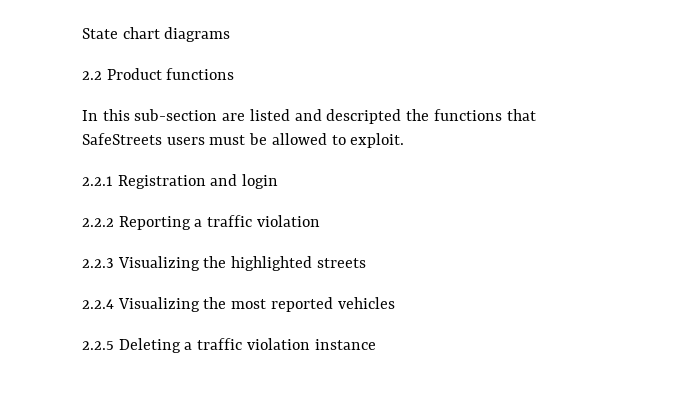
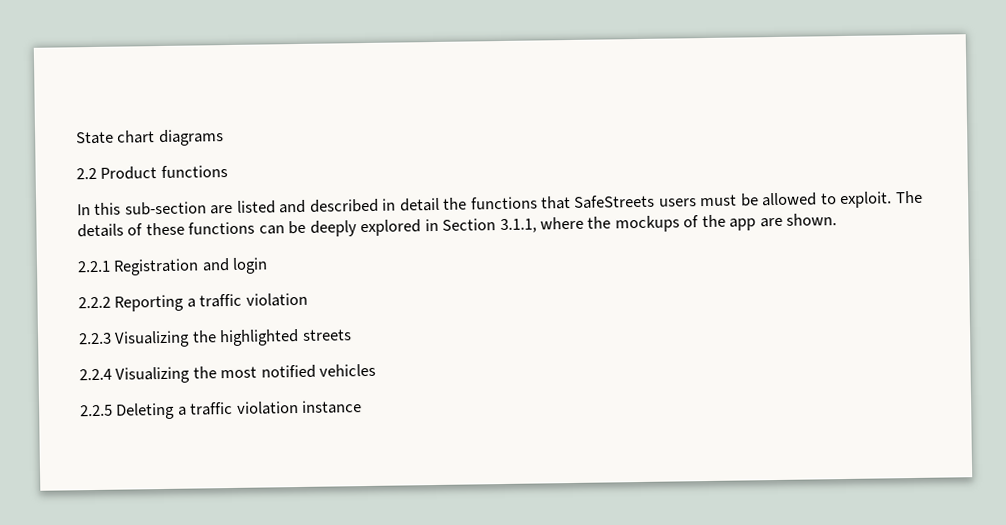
[326,109,402,124] descripted -> [309,197,440,213] described in detail
(405, 140) none -> [894,190,923,204] [77,213,838,238] The details of these functions can be deeply explored in Section 3.1.1, where the mockups of the app are shown.
[270,297,333,312] reported -> [260,364,316,379] notified

